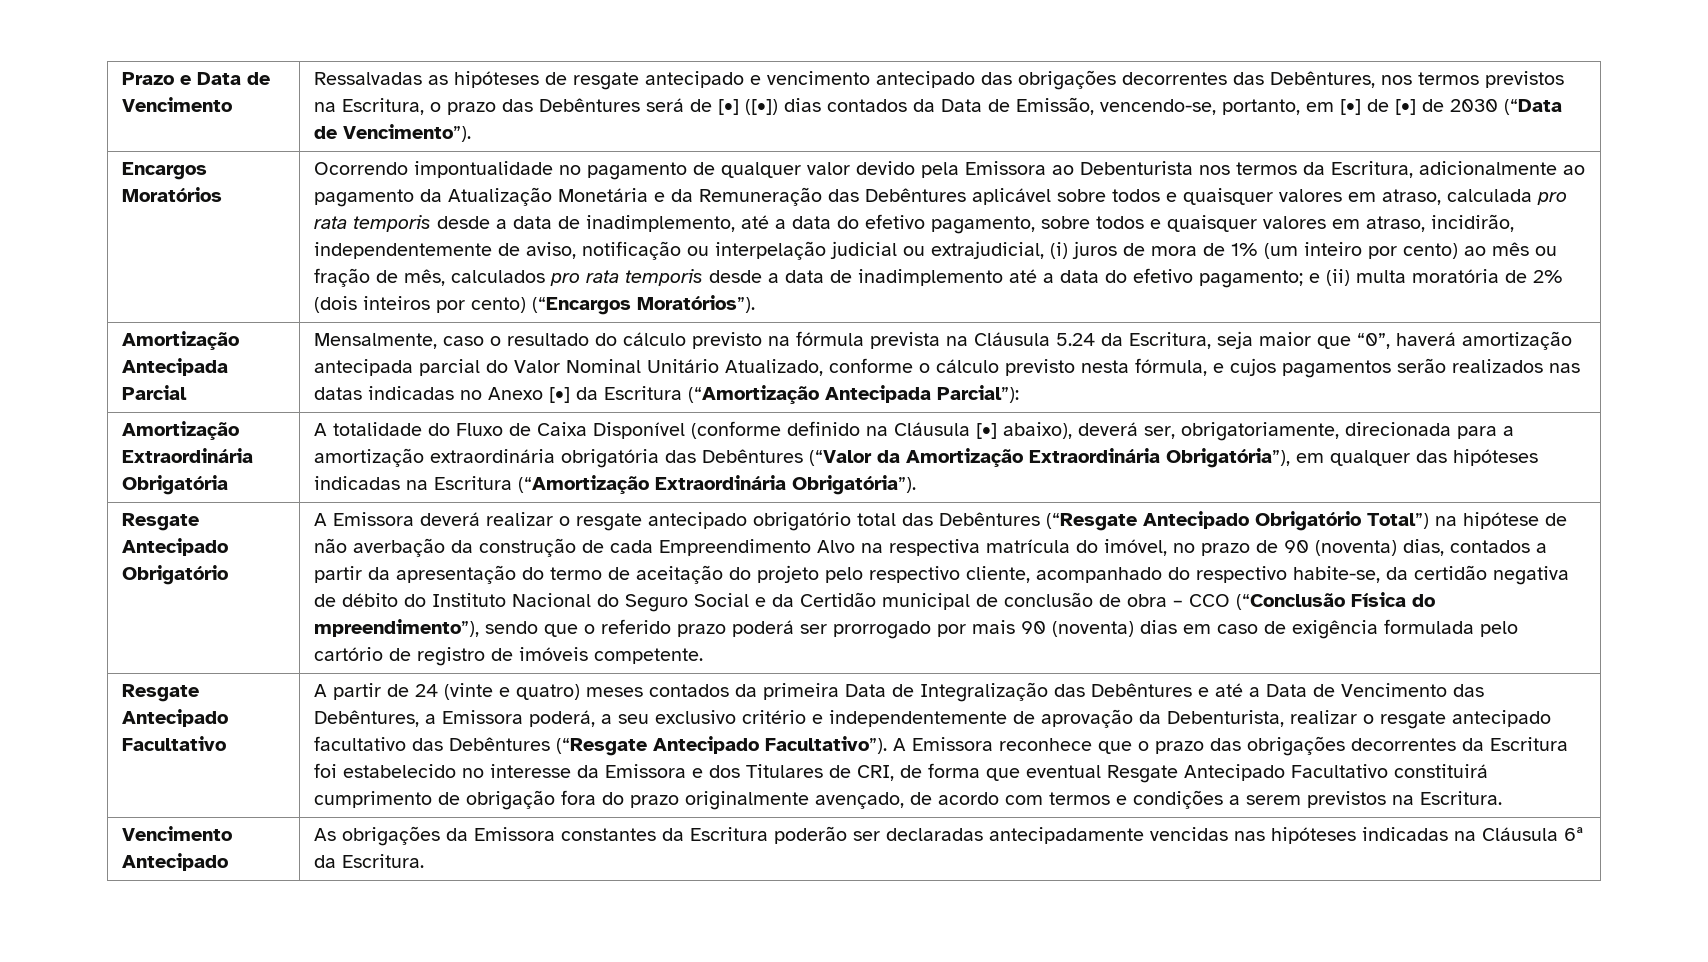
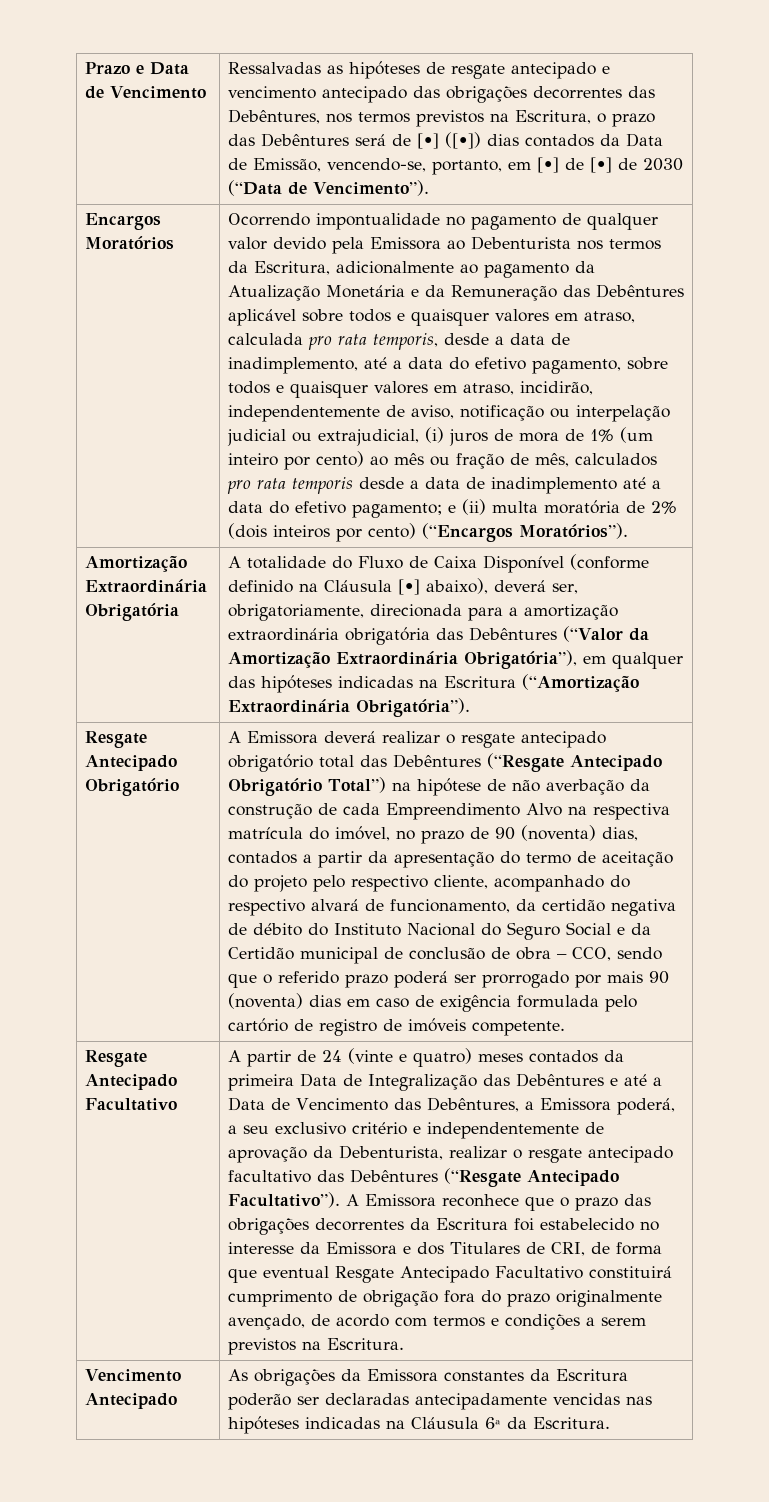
[353,215,432,232] temporis -> [372,333,438,350] temporis,
[122,331,240,350] [122,358,229,376] [122,385,188,400] [314,331,1573,350] [314,358,1581,378] [314,385,1020,404] // Amortização Antecipada Parcial | Mensalmente, caso o resultado do cálculo previsto na fórmula prevista na Cláusula 5.24 da Escritura, seja maior que “0”, haverá amortização antecipada parcial do Valor Nominal Unitário Atualizado, conforme o cálculo previsto nesta fórmula, e cujos pagamentos serão realizados nas datas indicadas no Anexo [•] da Escritura (“Amortização Antecipada Parcial”): -> (628, 531) none
[1293,566,1381,583] habite-se, -> [310,899,510,913] alvará de funcionamento,
[1189,592,1436,610] [314,619,480,637] CCO (“Conclusão Física do mpreendimento”), -> [571,947,611,961] CCO,

